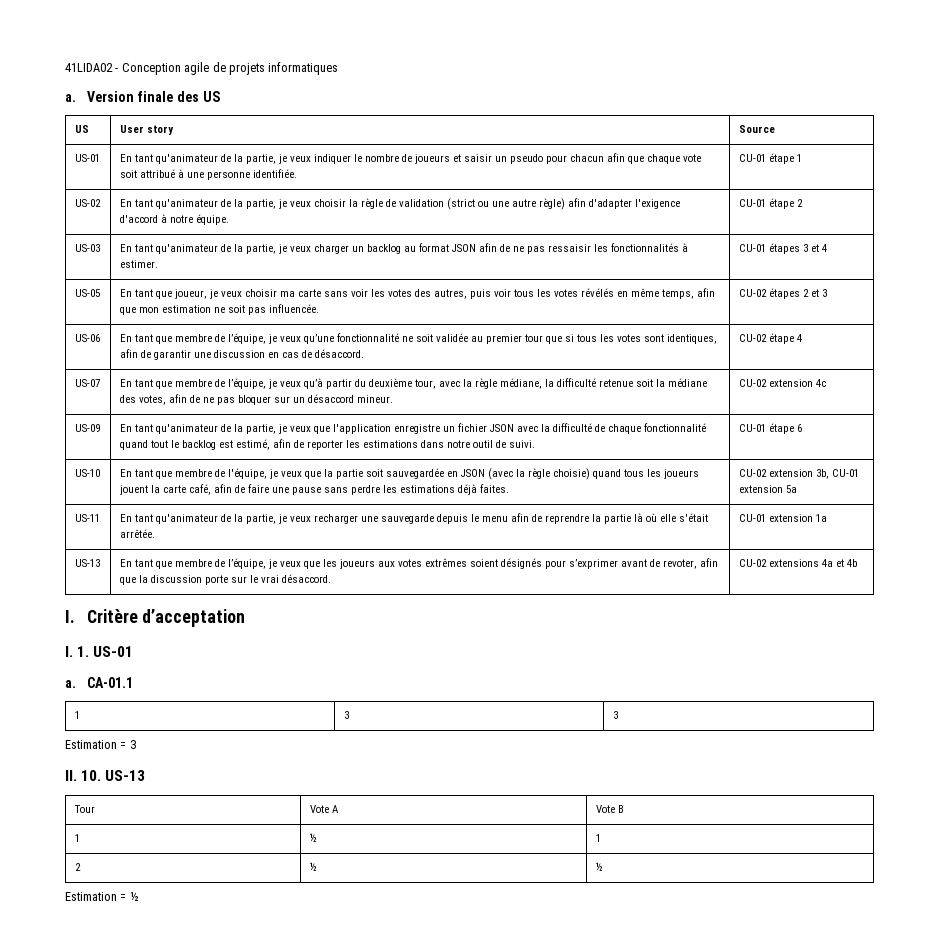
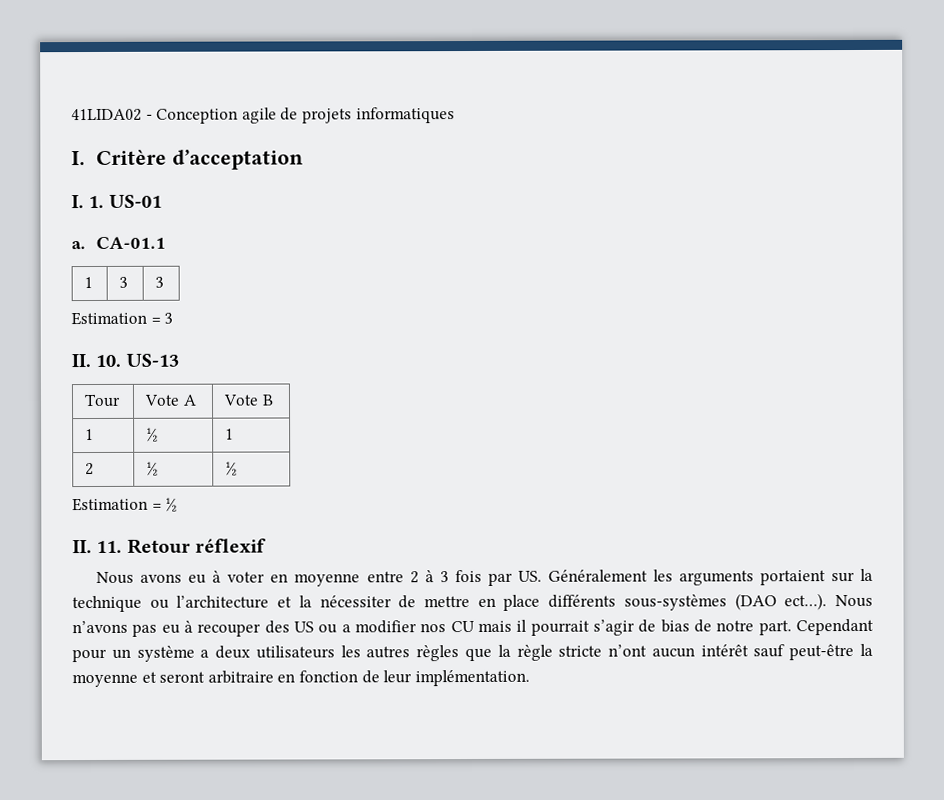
[65,91,220,102] [74,125,89,133] [119,125,174,135] [738,125,775,133] [74,154,100,162] [119,153,701,164] [119,169,297,180] [738,153,802,164] [74,199,101,207] [119,198,680,210] [119,214,229,225] [738,198,803,209] [74,244,100,252] [119,243,688,254] [119,260,158,268] [738,243,827,254] [74,289,100,297] [119,288,715,299] [119,304,319,315] [738,288,827,299] [74,334,100,342] [119,333,717,344] [119,349,364,360] [738,333,802,344] [74,379,100,387] [119,378,707,389] [119,394,393,405] [738,379,826,387] [74,424,100,432] [119,423,706,434] [119,439,535,450] [738,423,802,434] [74,469,100,477] [119,468,699,480] [119,484,509,495] [738,469,859,479] [738,485,797,493] [74,514,100,522] [119,513,708,524] [119,529,155,538] [738,514,827,522] [74,559,100,567] [119,558,718,569] [119,574,331,585] [738,559,857,567] // a. Version finale des US // US | User story | Source // US-01 | En tant qu'animateur de la partie, je veux indiquer le nombre de joueurs et saisir un pseudo pour chacun afin que chaque vote soit attribué à une personne identifiée. | CU-01 étape 1 // US-02 | En tant qu'animateur de la partie, je veux choisir la règle de validation (strict ou une autre règle) afin d'adapter l'exigence d'accord à notre équipe. | CU-01 étape 2 // US-03 | En tant qu'animateur de la partie, je veux charger un backlog au format JSON afin de ne pas ressaisir les fonctionnalités à estimer. | CU-01 étapes 3 et 4 // US-05 | En tant que joueur, je veux choisir ma carte sans voir les votes des autres, puis voir tous les votes révélés en même temps, afin que mon estimation ne soit pas influencée. | CU-02 étapes 2 et 3 // US-06 | En tant que membre de l’équipe, je veux qu’une fonctionnalité ne soit validée au premier tour que si tous les votes sont identiques, afin de garantir une discussion en cas de désaccord. | CU-02 étape 4 // US-07 | En tant que membre de l’équipe, je veux qu’à partir du deuxième tour, avec la règle médiane, la difficulté retenue soit la médiane des votes, afin de ne pas bloquer sur un désaccord mineur. | CU-02 extension 4c // US-09 | En tant qu'animateur de la partie, je veux que l'application enregistre un fichier JSON avec la difficulté de chaque fonctionnalité quand tout le backlog est estimé, afin de reporter les estimations dans notre outil de suivi. | CU-01 étape 6 // US-10 | En tant que membre de l'équipe, je veux que la partie soit sauvegardée en JSON (avec la règle choisie) quand tous les joueurs jouent la carte café, afin de faire une pause sans perdre les estimations déjà faites. | CU-02 extension 3b, CU-01 extension 5a // US-11 | En tant qu'animateur de la partie, je veux recharger une sauvegarde depuis le menu afin de reprendre la partie là où elle s'était arrêtée. | CU-01 extension 1a // US-13 | En tant que membre de l’équipe, je veux que les joueurs aux votes extrêmes soient désignés pour s’exprimer avant de revoter, afin que la discussion porte sur le vrai désaccord. | CU-02 extensions 4a et 4b -> (455, 115) none
(139, 896) none -> [72,538,267,554] [96,568,873,587] [72,593,873,613] [72,618,875,637] [72,643,874,663] [72,669,530,688] // II. 11. Retour réflexif // Nous avons eu à voter en moyenne entre 2 à 3 fois par US. Généralement les arguments portaient sur la technique ou l’architecture et la nécessiter de mettre en place différents sous-systèmes (DAO ect…). Nous n’avons pas eu à recouper des US ou a modifier nos CU mais il pourrait s’agir de bias de notre part. Cependant pour un système a deux utilisateurs les autres règles que la règle stricte n’ont aucun intérêt sauf peut-être la moyenne et seront arbitraire en fonction de leur implémentation.

